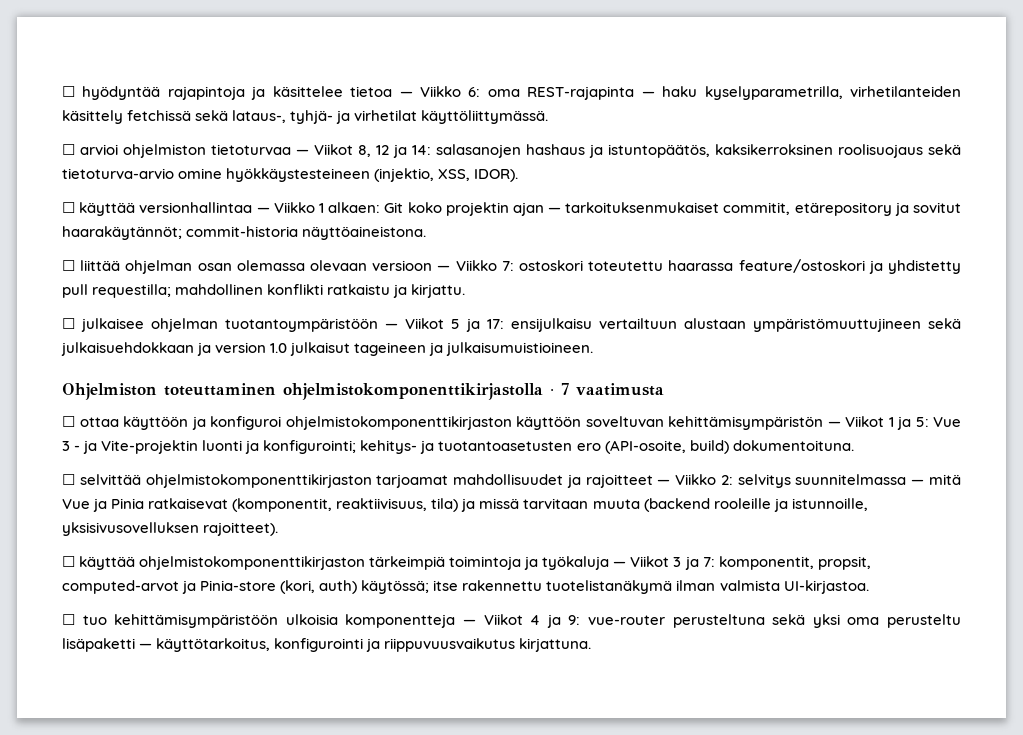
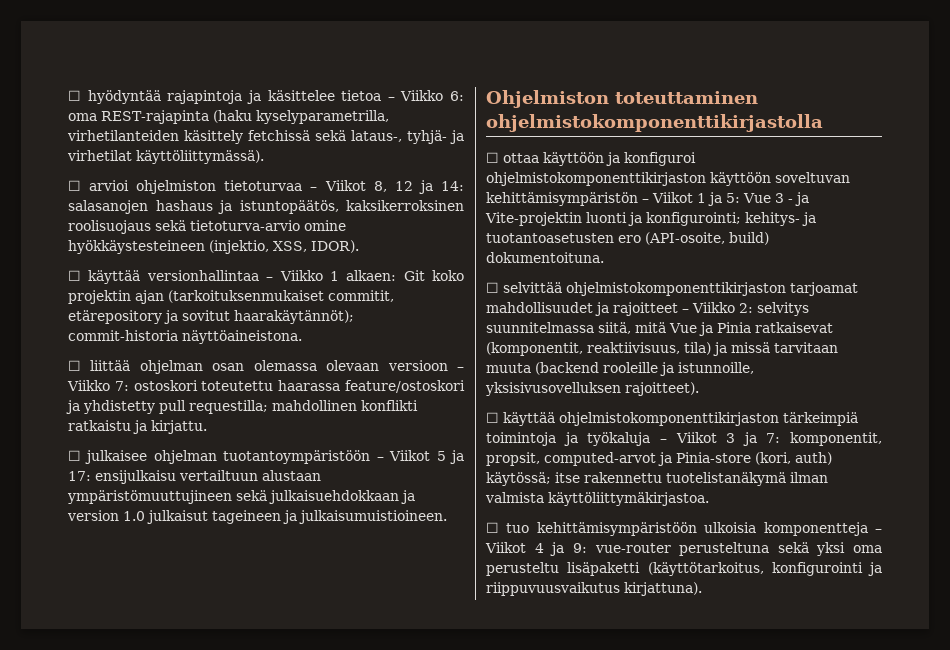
[399,91,413,97] — -> [387,97,395,101] –
[641,86,698,97] — haku -> [212,110,252,123] (haku
[421,110,549,124] käyttöliittymässä. -> [136,150,264,164] käyttöliittymässä).
[296,149,309,155] — -> [310,187,318,191] –
[256,207,270,213] — -> [266,277,274,281] –
[548,202,720,213] — tarkoituksenmukaiset -> [168,290,324,303] (tarkoituksenmukaiset
[62,226,182,240] haarakäytännöt; -> [234,310,354,324] haarakäytännöt);
[437,265,451,271] — -> [457,367,464,371] –
[385,323,398,329] — -> [376,457,384,461] –
[550,383,664,396] · 7 vaatimusta -> (823, 123) none
[827,421,841,427] — -> [642,199,649,203] –
[657,479,671,485] — -> [682,309,689,313] –
[911,479,925,485] — -> [598,322,631,334] siitä,
[613,561,627,567] — -> [659,439,667,443] –
[783,580,869,594] UI-kirjastoa. -> [548,492,709,506] käyttöliittymäkirjastoa.
[463,619,476,625] — -> [875,529,882,533] –
[139,638,271,652] — käyttötarkoitus, -> [647,562,764,576] (käyttötarkoitus,
[519,638,592,652] kirjattuna. -> [624,582,702,596] kirjattuna).

